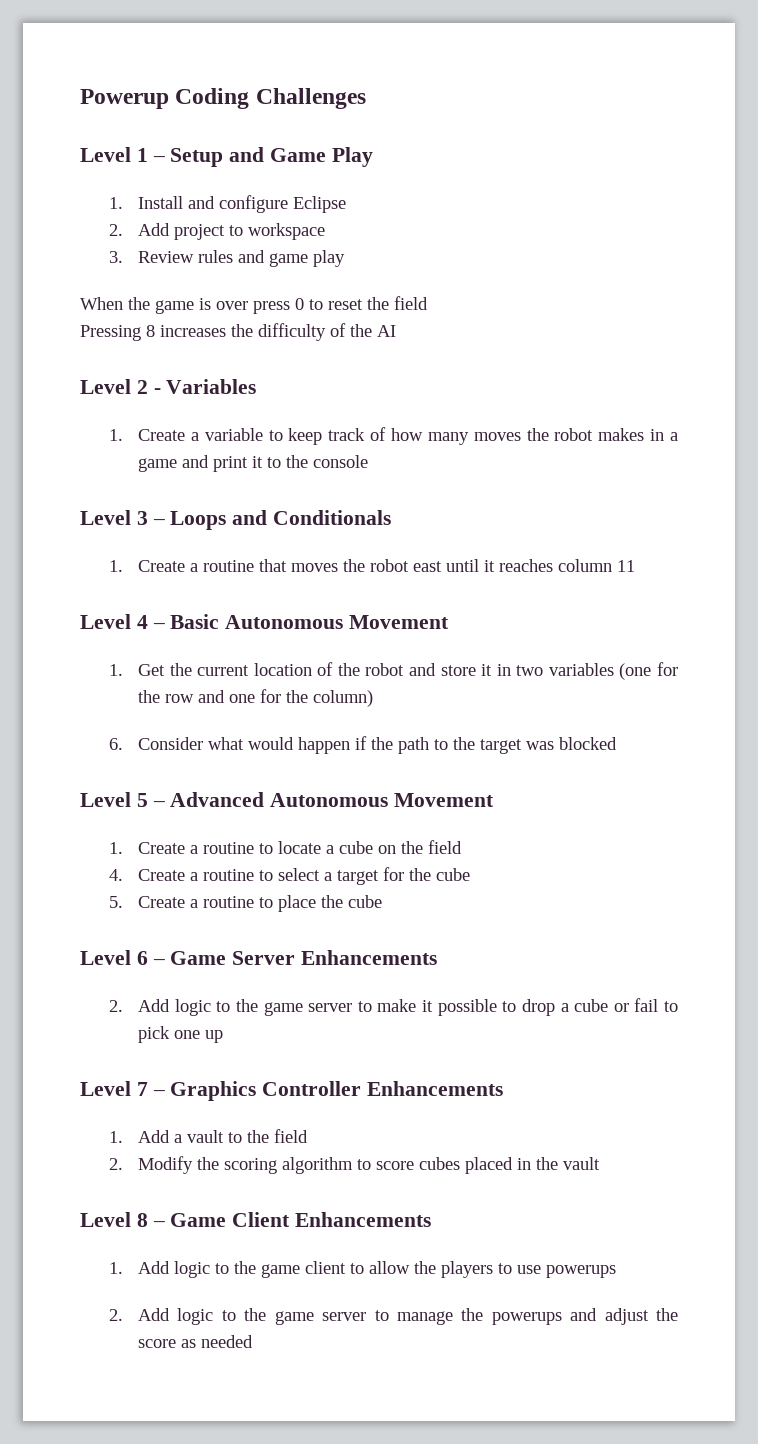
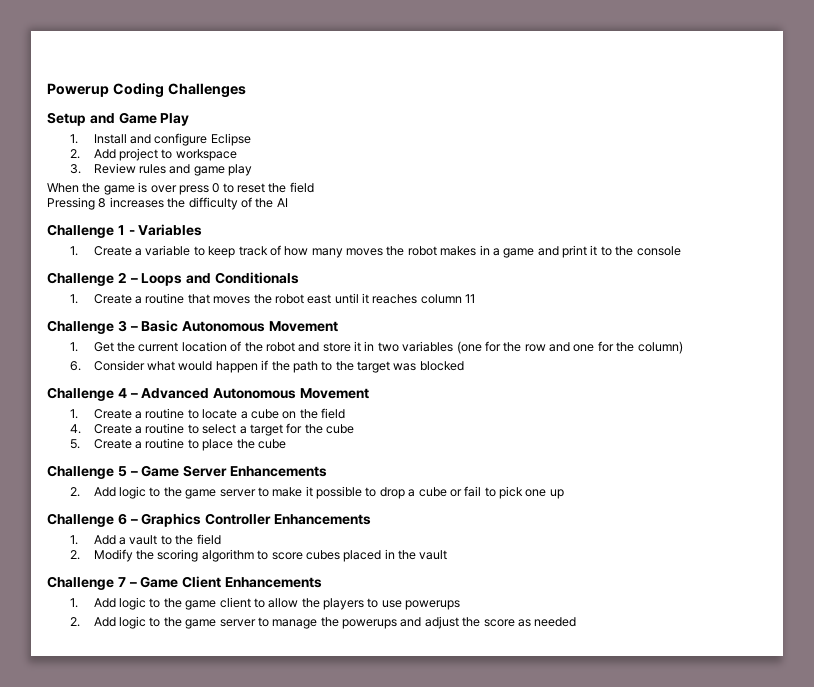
[80,147,165,162] Level 1 – -> (246, 90) none
[80,379,148,394] Level 2 -> [47,224,125,238] Challenge 1
[80,510,148,525] Level 3 -> [47,272,127,286] Challenge 2
[80,614,148,629] Level 4 -> [47,320,127,334] Challenge 3
[80,792,148,807] Level 5 -> [47,387,127,401] Challenge 4
[80,950,148,965] Level 6 -> [47,465,127,479] Challenge 5
[80,1081,148,1096] Level 7 -> [47,513,127,527] Challenge 6
[80,1212,148,1227] Level 8 -> [47,576,126,590] Challenge 7

